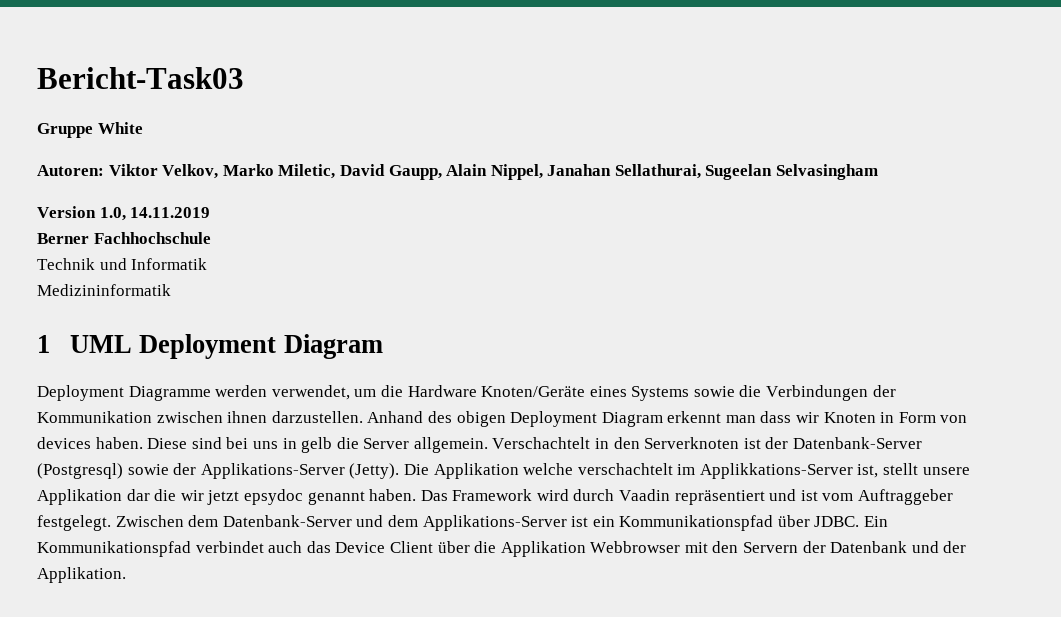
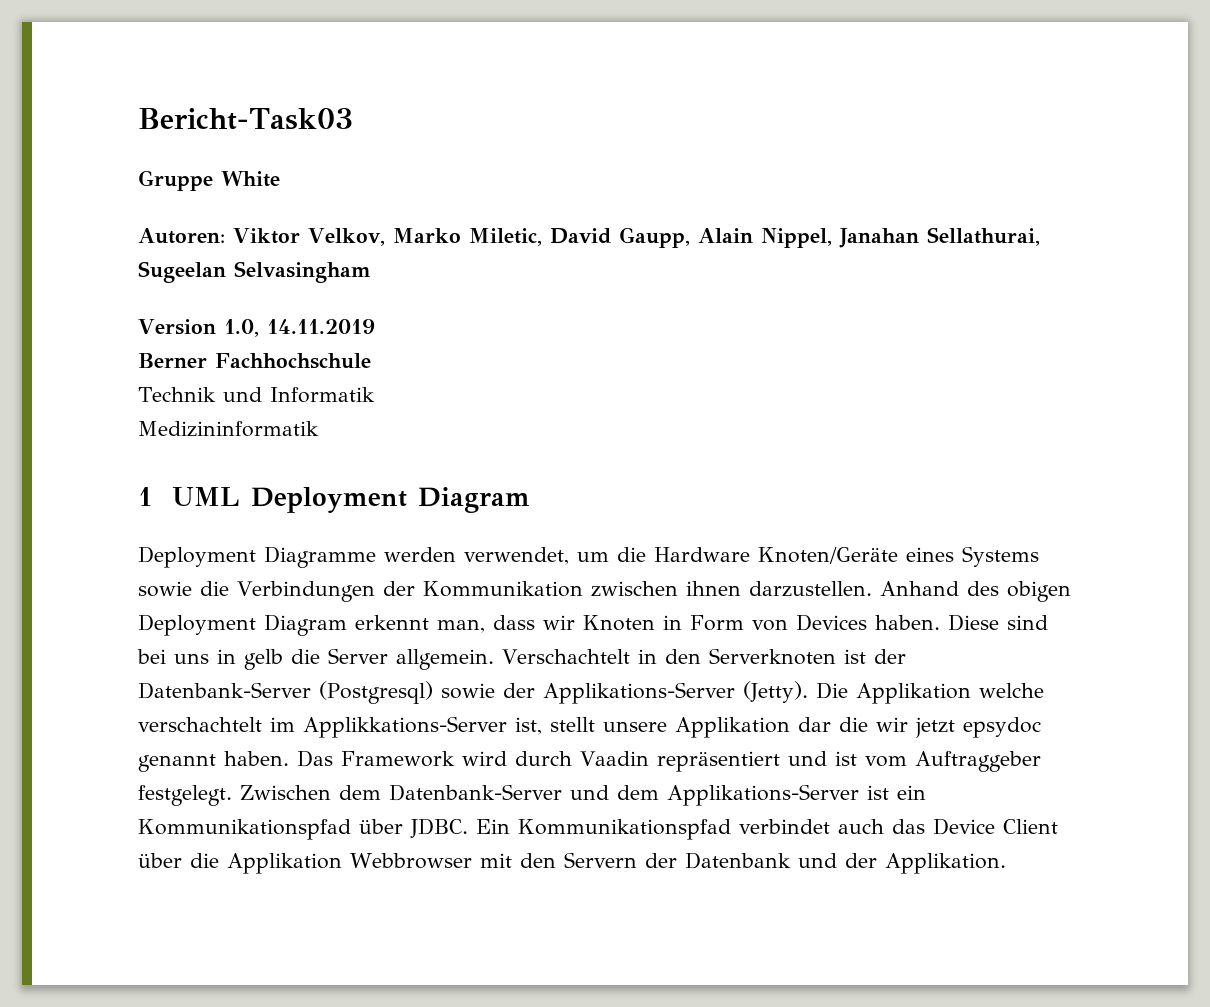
[725,415,756,423] man -> [437,619,485,633] man,
[37,437,91,449] devices -> [796,614,867,631] Devices

